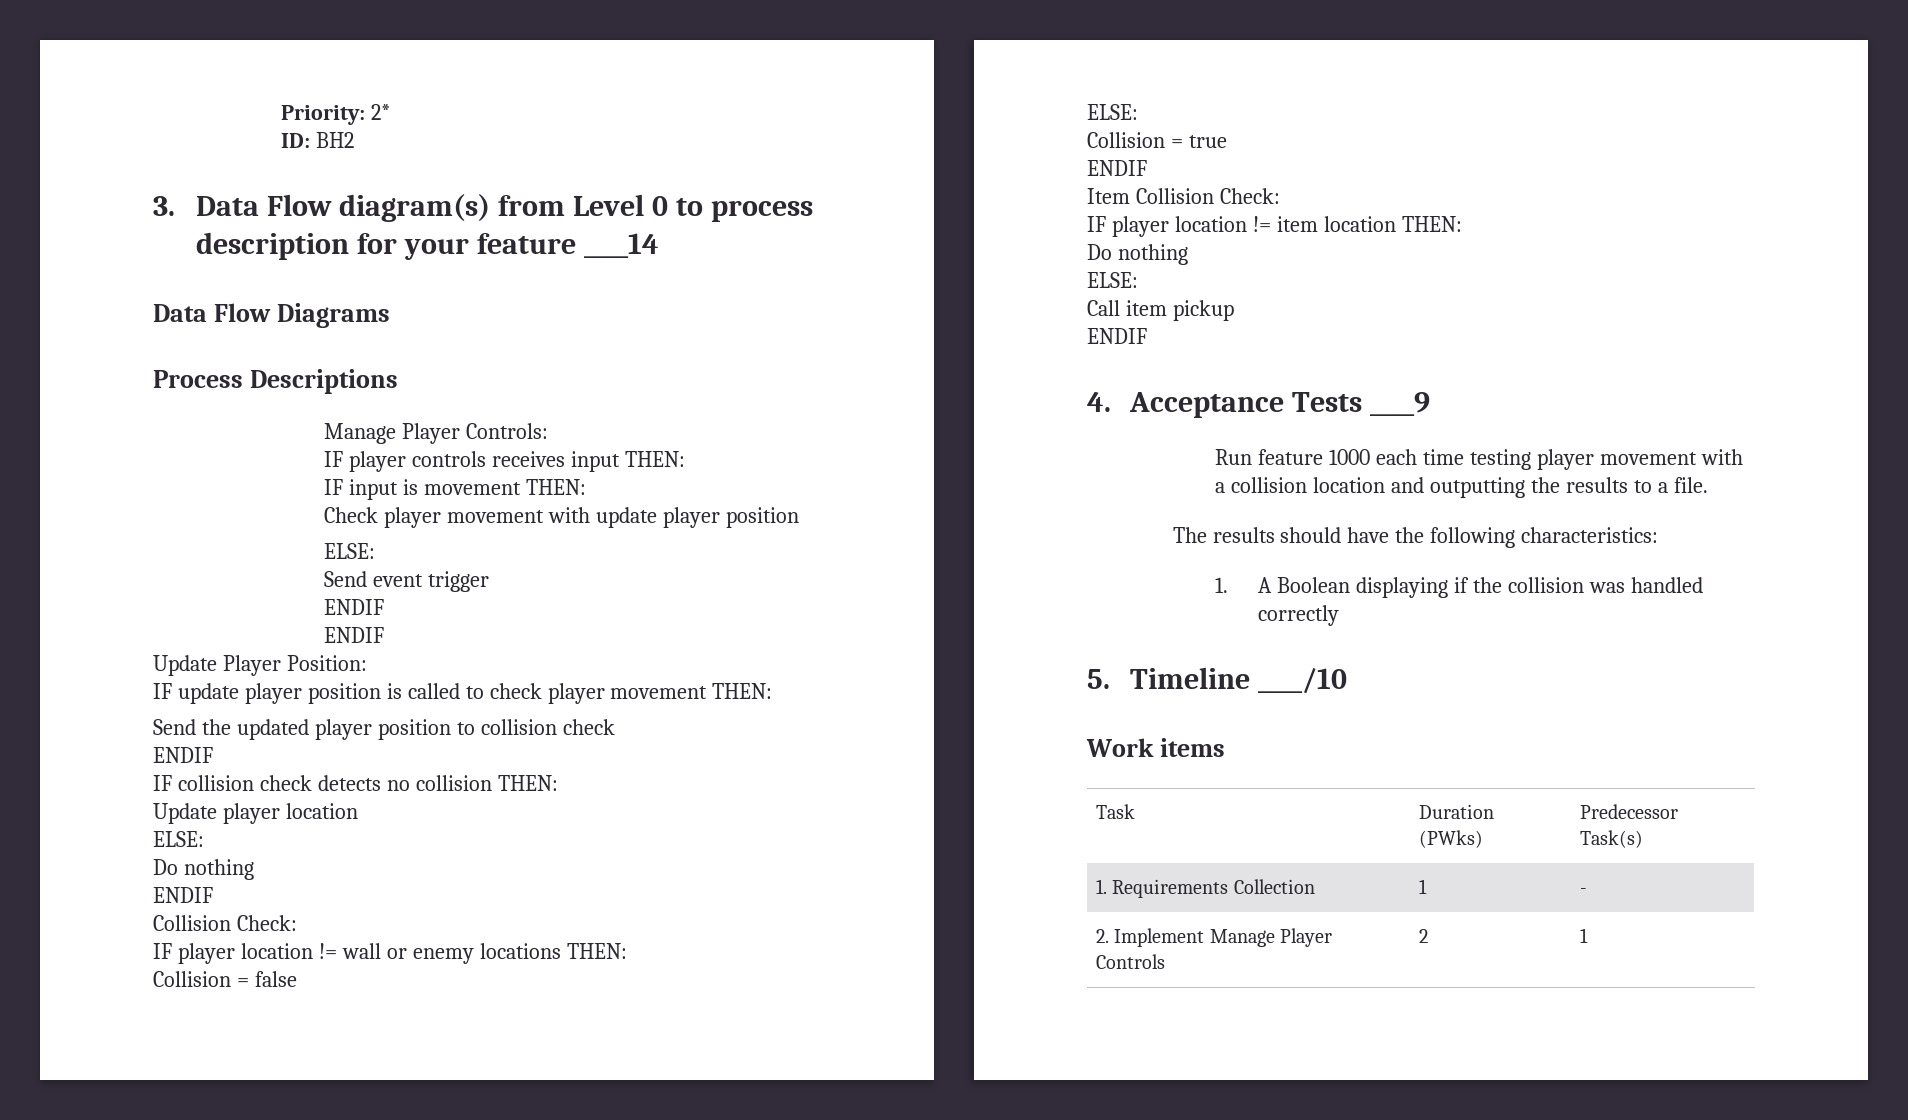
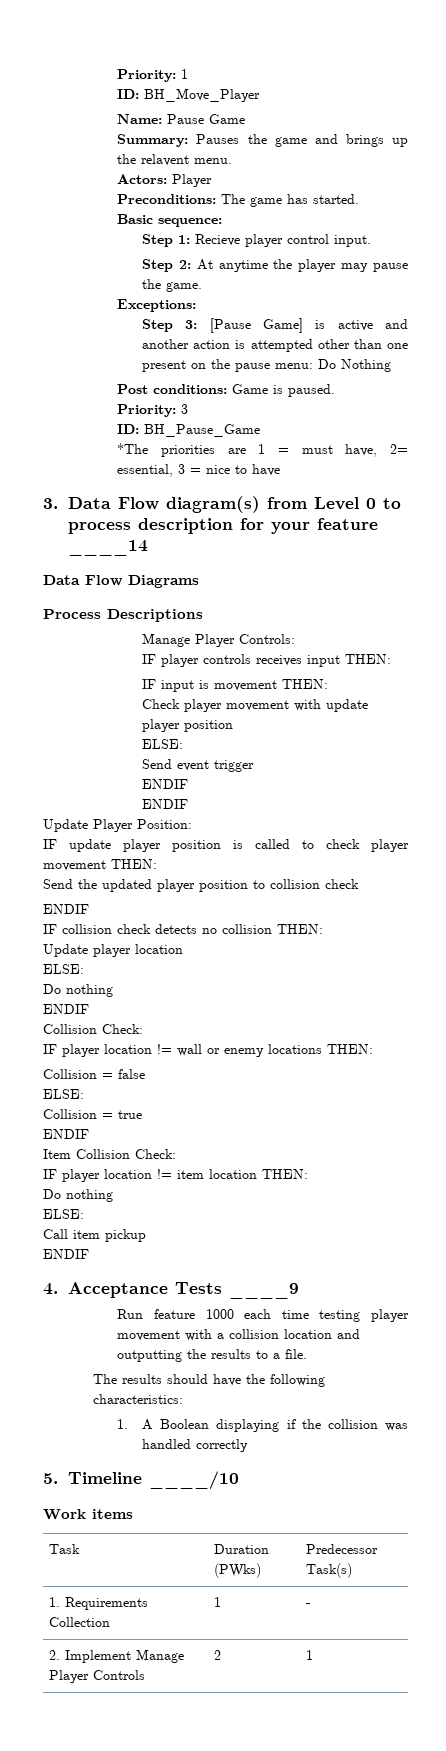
[281,104,391,125] [281,132,355,148] Priority: 2* // ID: BH2 -> [117,69,189,82] [117,88,261,102] [117,114,246,124] [117,134,408,147] [117,154,233,166] [117,174,213,187] [117,194,360,207] [117,214,223,227] [142,234,372,247] [142,259,408,272] [142,279,203,292] [117,299,197,312] [142,318,409,333] [142,339,408,352] [142,359,392,372] [117,384,336,397] [117,404,189,417] [117,424,261,437] [117,443,408,457] [117,464,281,477] Priority: 1 // ID: BH_Move_Player // Name: Pause Game // Summary: Pauses the game and brings up the relavent menu. // Actors: Player // Preconditions: The game has started. // Basic sequence: // Step 1: Recieve player control input. // Step 2: At anytime the player may pause the game. // Exceptions: // Step 3: [Pause Game] is active and another action is attempted other than one present on the pause menu: Do Nothing // Post conditions: Game is paused. // Priority: 3 // ID: BH_Pause_Game // *The priorities are 1 = must have, 2= essential, 3 = nice to have

